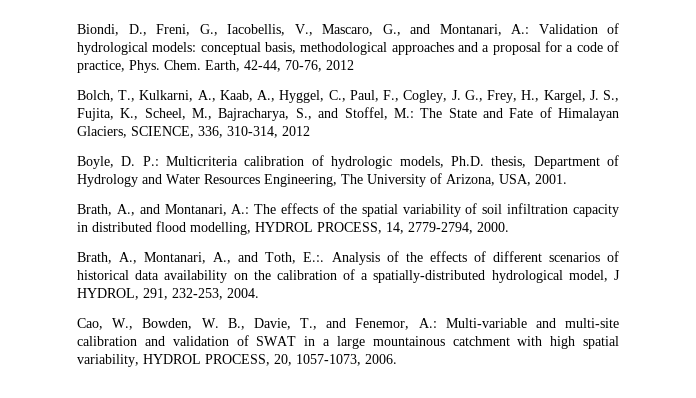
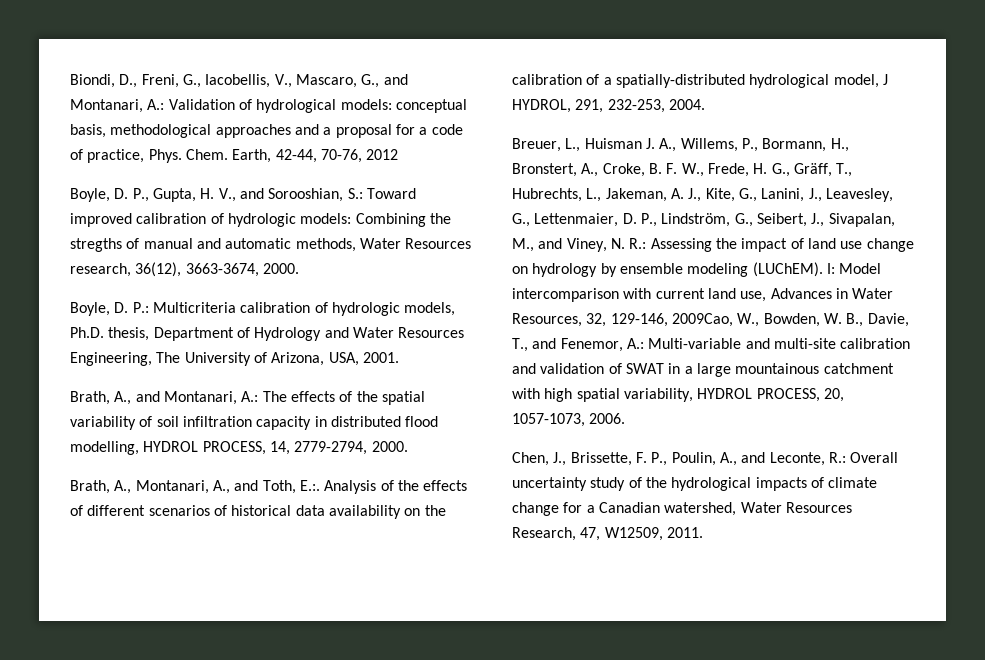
[77,90,620,103] [77,107,619,121] [77,126,310,138] Bolch, T., Kulkarni, A., Kaab, A., Hyggel, C., Paul, F., Cogley, J. G., Frey, H., Kargel, J. S., Fujita, K., Scheel, M., Bajracharya, S., and Stoffel, M.: The State and Fate of Himalayan Glaciers, SCIENCE, 336, 310-314, 2012 -> [70,188,416,202] [70,213,451,227] [70,238,472,252] [70,262,299,277] Boyle, D. P., Gupta, H. V., and Sorooshian, S.: Toward improved calibration of hydrologic models: Combining the stregths of manual and automatic methods, Water Resources research, 36(12), 3663-3674, 2000.
[77,318,103,330] Cao, -> [512,138,849,152] [512,163,853,177] [512,188,893,202] [512,213,895,227] [512,238,914,252] [512,262,882,277] [512,288,894,302] [512,313,733,327] Breuer, L., Huisman J. A., Willems, P., Bormann, H., Bronstert, A., Croke, B. F. W., Frede, H. G., Gräff, T., Hubrechts, L., Jakeman, A. J., Kite, G., Lanini, J., Leavesley, G., Lettenmaier, D. P., Lindström, G., Seibert, J., Sivapalan, M., and Viney, N. R.: Assessing the impact of land use change on hydrology by ensemble modeling (LUChEM). I: Model intercomparison with current land use, Advances in Water Resources, 32, 129-146, 2009Cao,
(397, 359) none -> [512,452,899,466] [512,477,878,491] [512,502,852,516] [512,527,703,541] // Chen, J., Brissette, F. P., Poulin, A., and Leconte, R.: Overall uncertainty study of the hydrological impacts of climate change for a Canadian watershed, Water Resources Research, 47, W12509, 2011.

